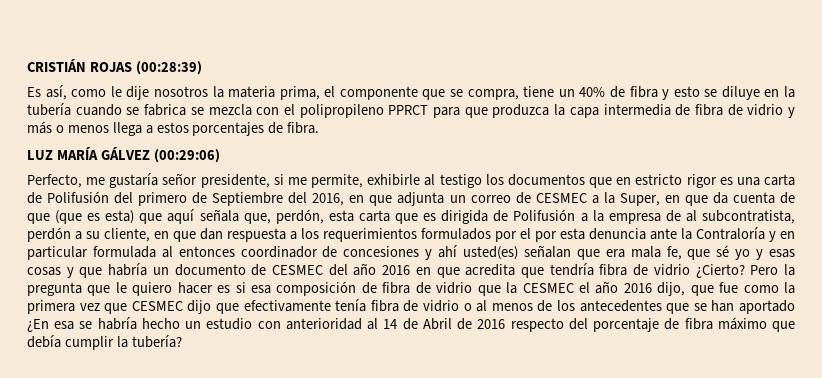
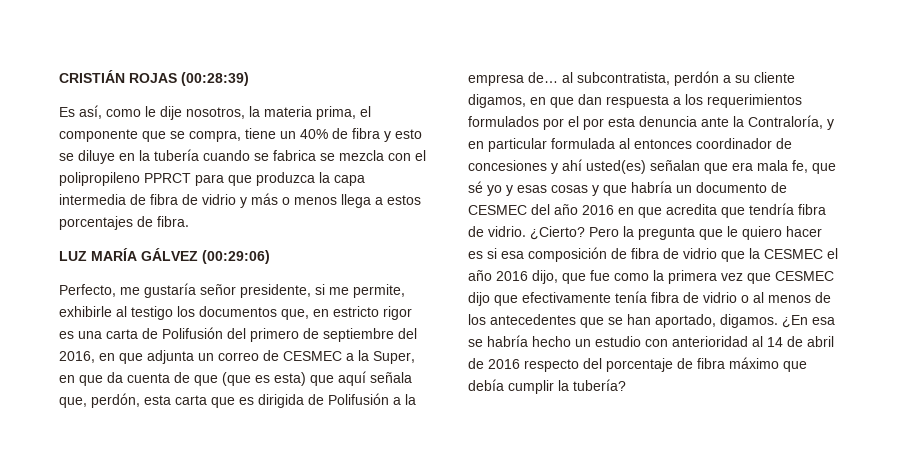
[153,86,208,97] nosotros -> [186,107,245,119] nosotros,
[589,177,613,188] que -> [281,309,309,320] que,
[212,192,284,206] Septiembre -> [323,328,394,342] septiembre
[665,210,681,222] de -> [528,72,558,83] de…
[104,228,150,242] cliente, -> [754,72,795,83] [468,94,526,108] cliente digamos,
[696,227,765,240] Contraloría -> [748,115,823,129] Contraloría,
[653,264,690,276] vidrio -> [488,226,526,237] vidrio.
[739,300,796,314] aportado -> [655,314,778,328] aportado, digamos.
[422,318,452,330] Abril -> [807,336,834,347] abril

